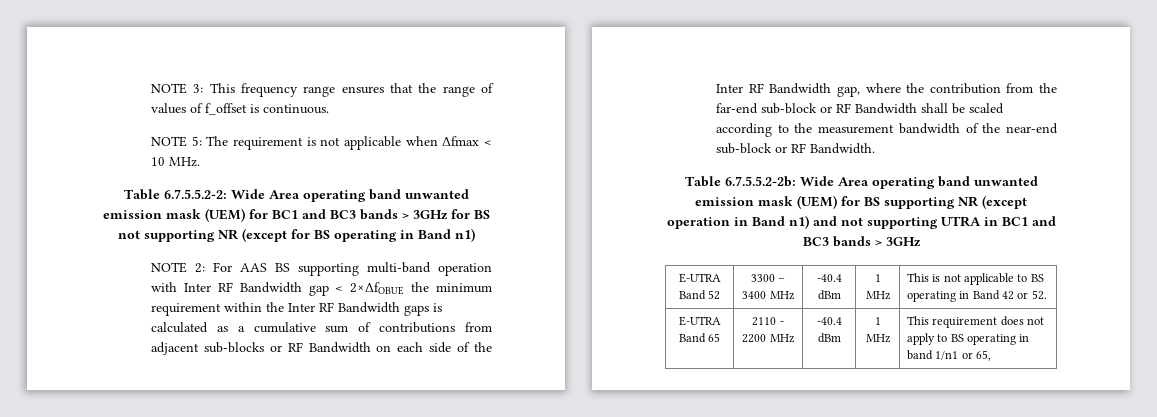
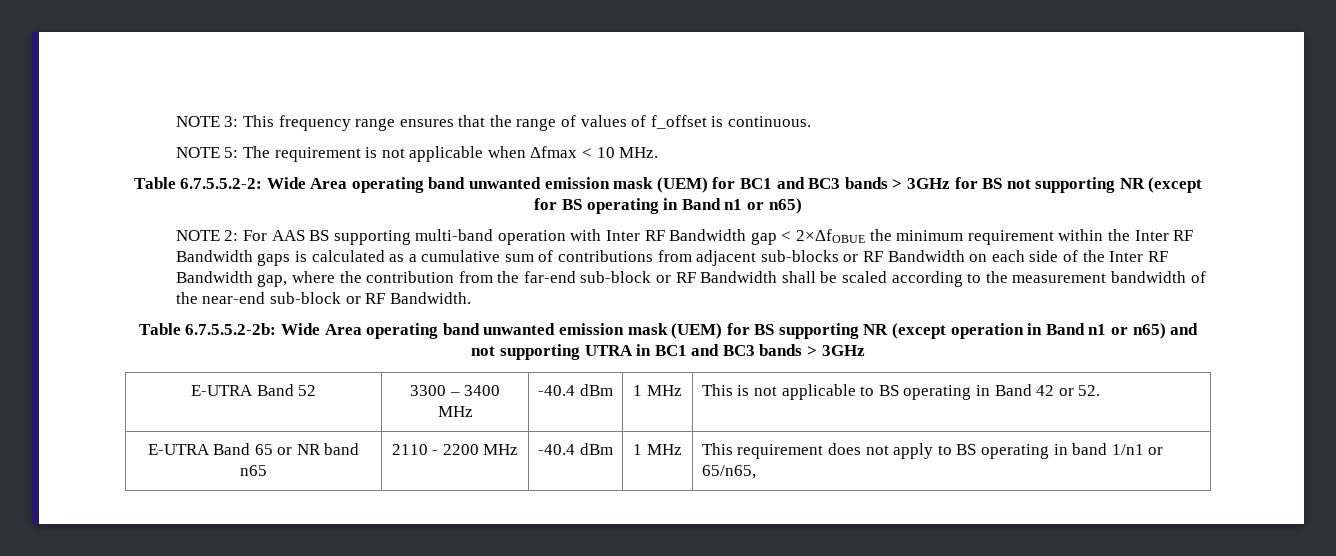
[454,228,475,242] n1) -> [724,198,802,214] n1 or n65)
[788,215,809,229] n1) -> [1088,323,1166,339] n1 or n65)
(721, 337) none -> [277,443,360,455] [240,465,267,476] or NR band n65
[976,350,992,361] 65, -> [701,465,756,479] 65/n65,

